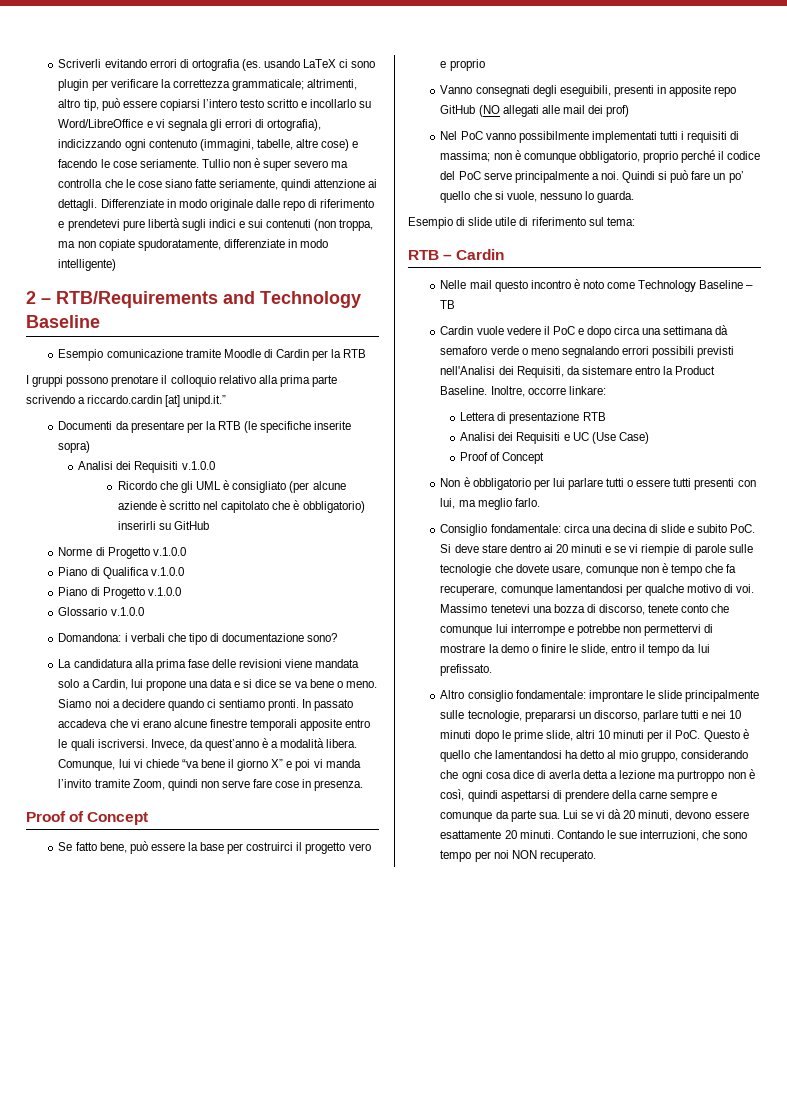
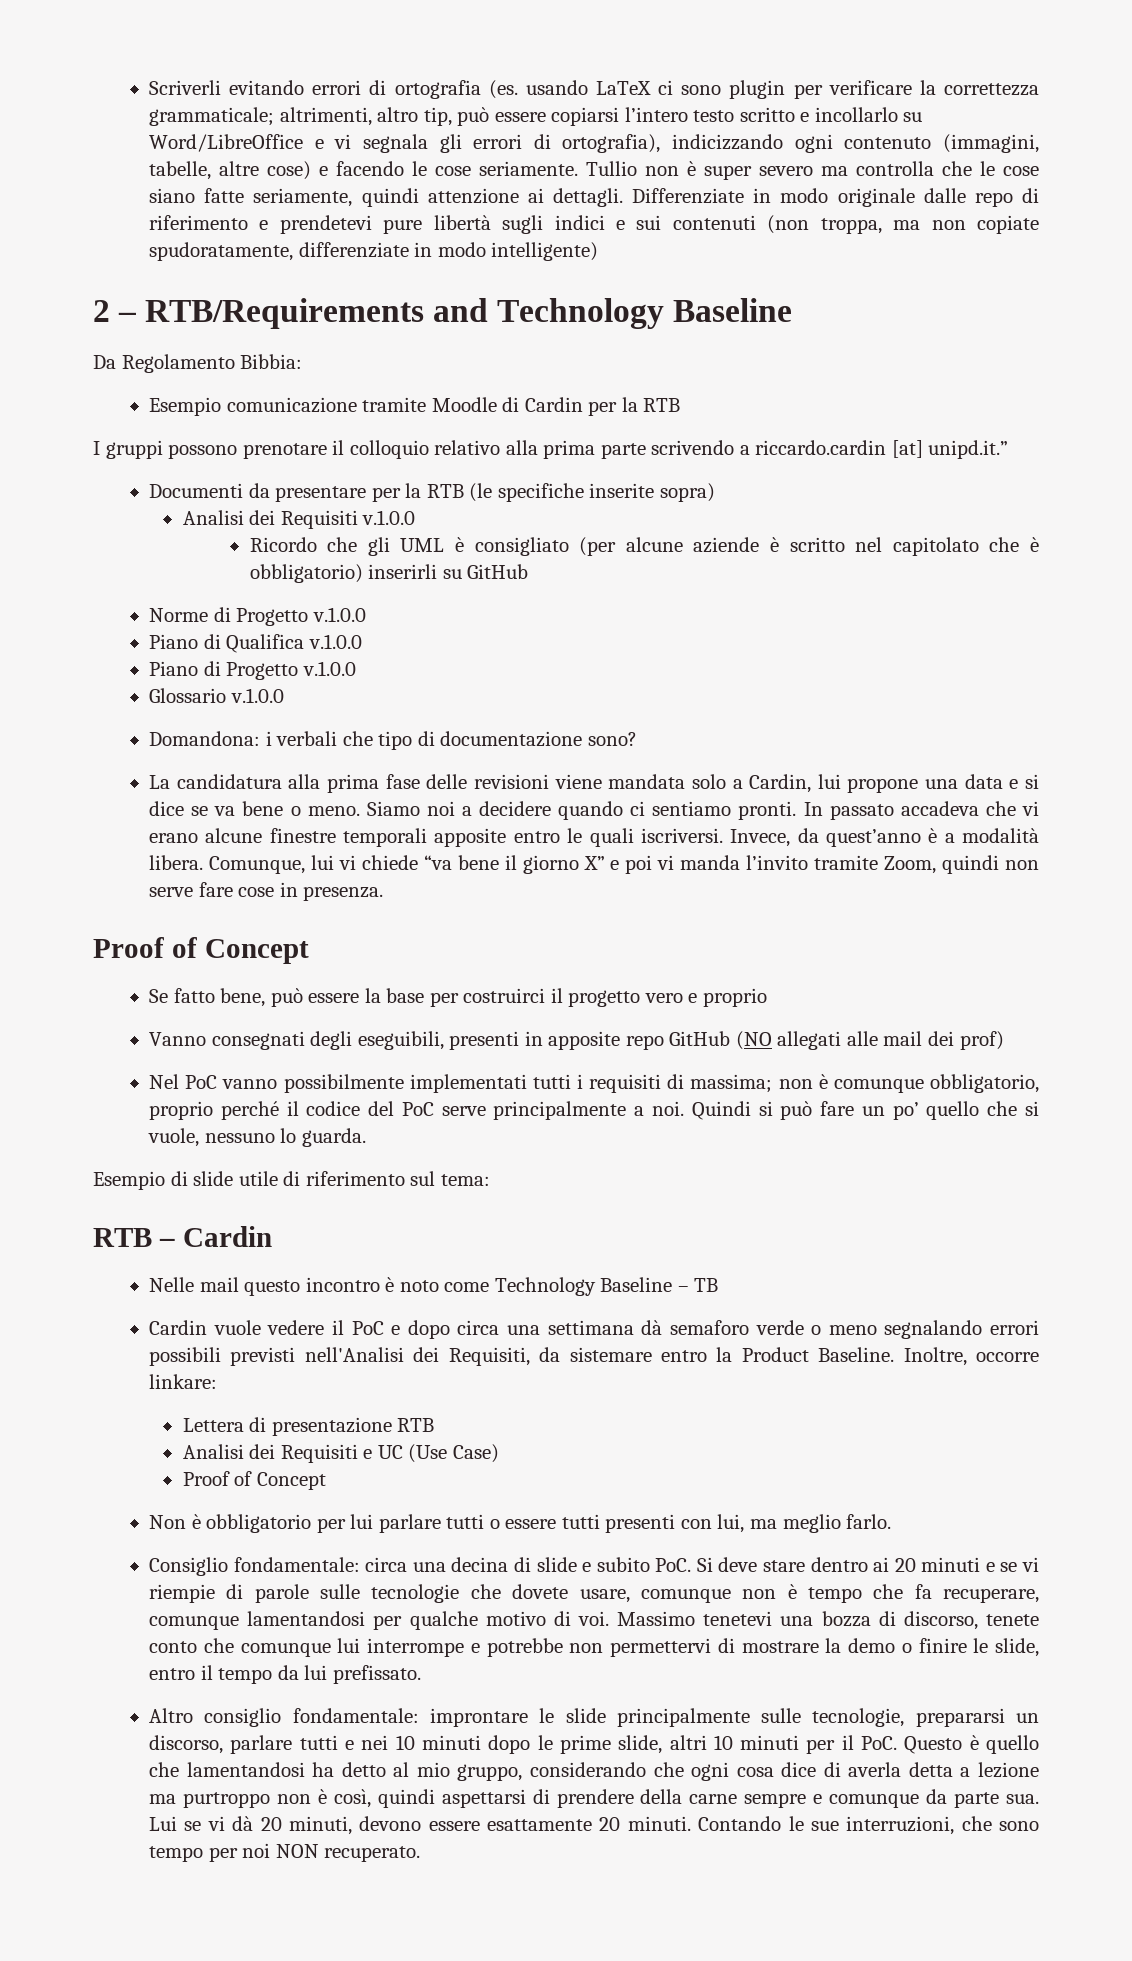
(100, 321) none -> [93,354,303,373] // Da Regolamento Bibbia:

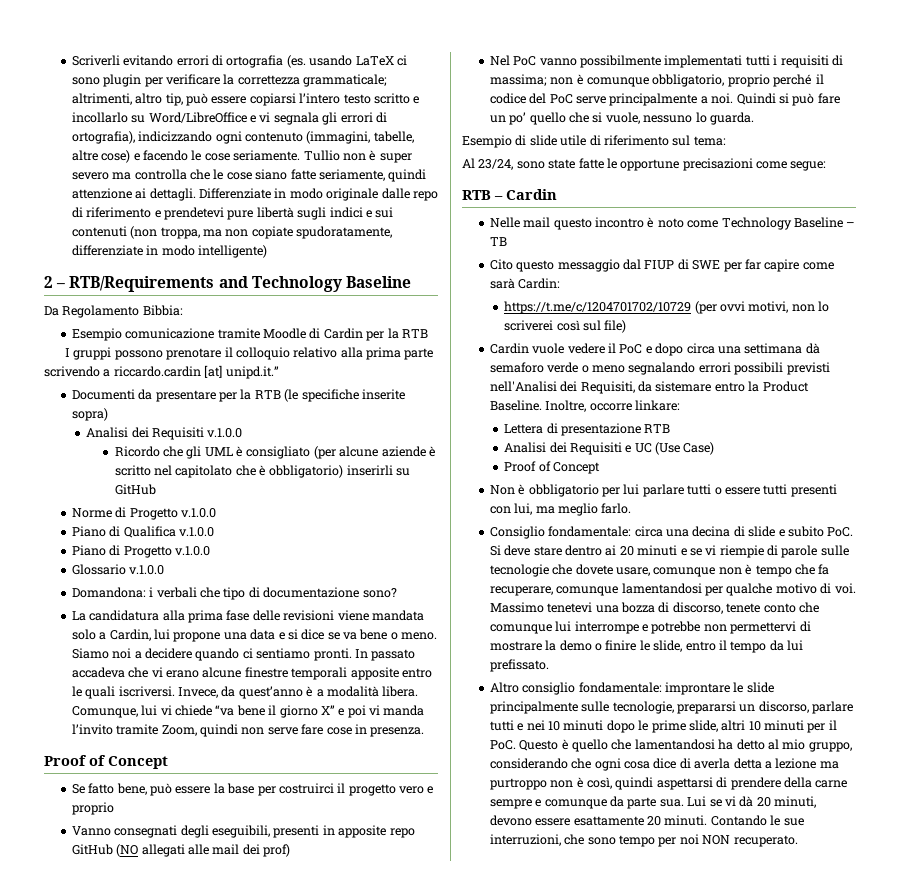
(490, 1180) none -> [462,158,827,171] // Al 23/24, sono state fatte le opportune precisazioni come segue:
(719, 1285) none -> [489,259,834,272] [489,278,561,289] [504,301,830,314] [504,320,627,333] // Cito questo messaggio dal FIUP di SWE per far capire come sarà Cardin: // https://t.me/c/1204701702/10729 (per ovvi motivi, non lo scriverei così sul file)

